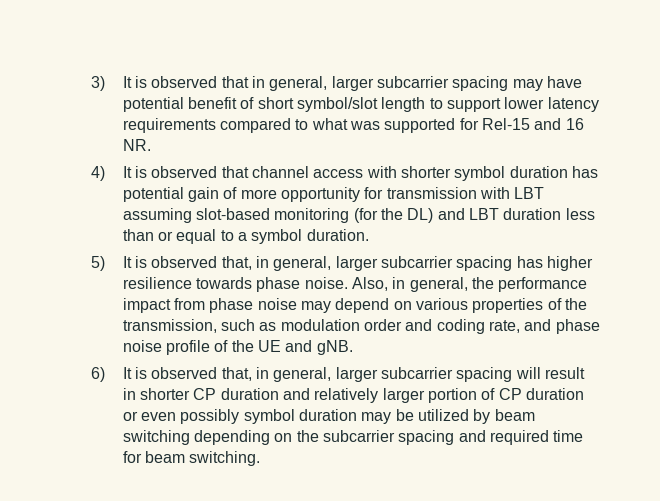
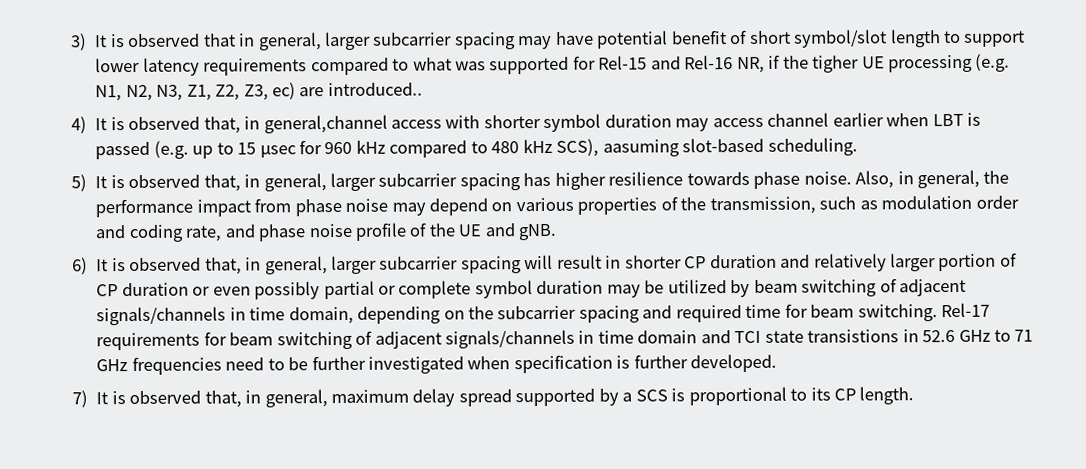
[565,118,584,130] [122,139,151,151] 16 NR. -> [684,53,1011,74] [95,82,423,102] Rel-16 NR, if the tigher UE processing (e.g. N1, N2, N3, Z1, Z2, Z3, ec) are introduced..
[221,166,310,178] that channel -> [203,114,388,134] that, in general,channel
[571,166,598,178] [122,187,545,202] [122,208,595,223] [122,229,369,244] has potential gain of more opportunity for transmission with LBT assuming slot-based monitoring (for the DL) and LBT duration less than or equal to a symbol duration. -> [675,112,981,132] [95,137,858,160] may access channel earlier when LBT is passed (e.g. up to 15 μsec for 960 kHz compared to 480 kHz SCS), aasuming slot-based scheduling.
(240, 416) none -> [323,280,472,300] partial or complete
(190, 437) none -> [879,278,966,297] [96,306,354,326] of adjacent signals/channels in time domain,
(261, 458) none -> [941,302,991,318] [96,329,1034,351] [96,353,778,376] [72,386,915,408] Rel-17 requirements for beam switching of adjacent signals/channels in time domain and TCI state transistions in 52.6 GHz to 71 GHz frequencies need to be further investigated when specification is further developed. // 7) It is observed that, in general, maximum delay spread supported by a SCS is proportional to its CP length.

